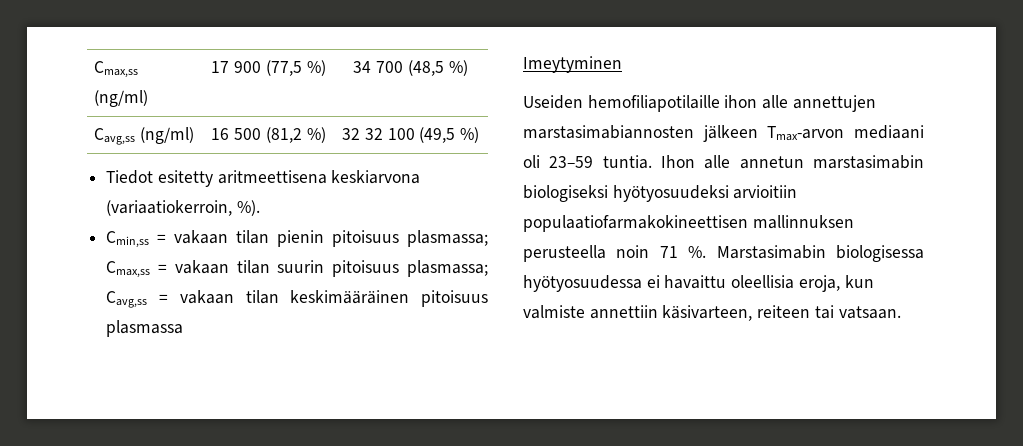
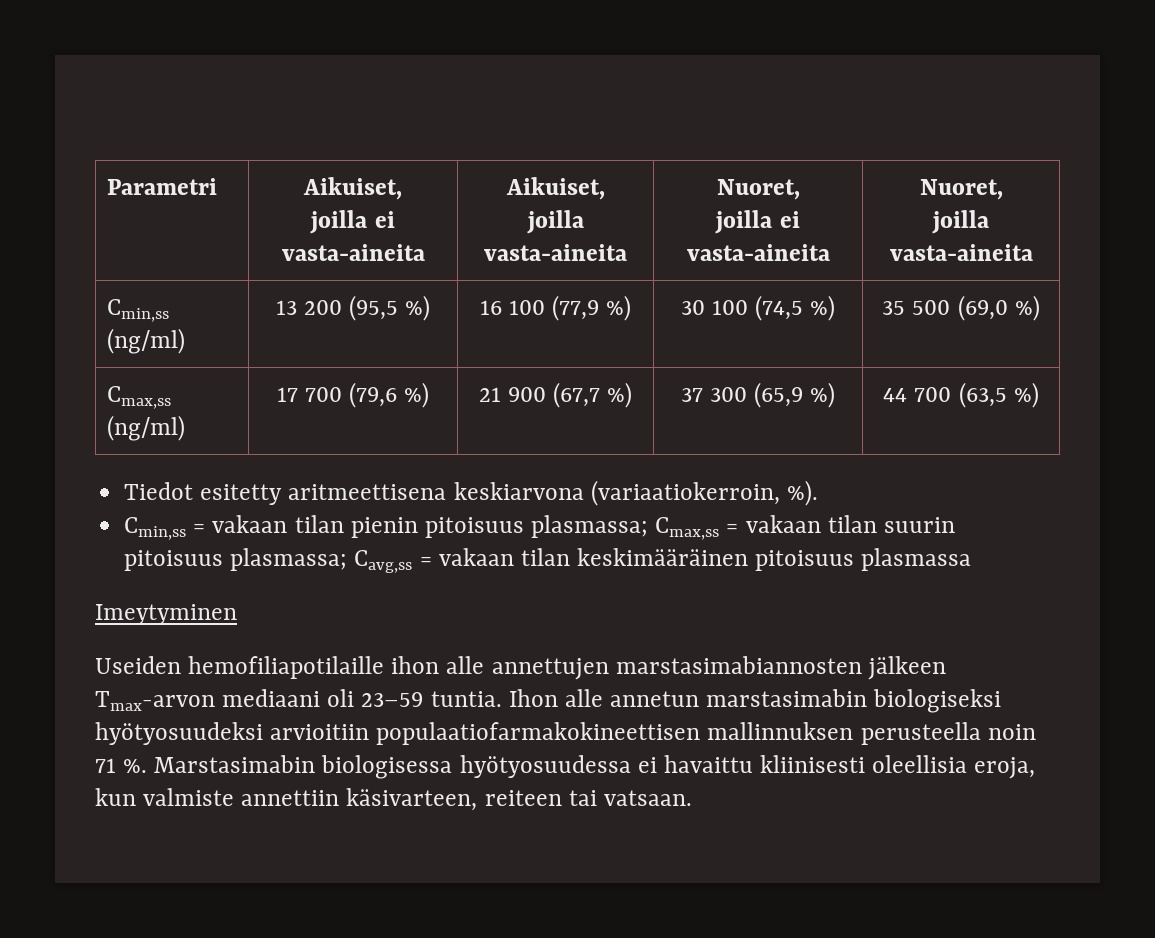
(94, 69) none -> [107,178,218,195] [303,177,402,200] [310,210,395,234] [281,244,425,261] [505,177,605,200] [526,210,584,234] [484,244,627,261] [716,179,800,200] [715,210,800,234] [686,244,830,261] [919,179,1003,200] [932,210,989,234] [889,244,1033,261] [107,299,170,322] [107,328,186,354] [275,295,431,321] [479,295,632,321] [680,295,836,321] [882,295,1040,321] Parametri | Aikuiset, // joilla ei vasta-aineita | Aikuiset, // joilla vasta-aineita | Nuoret, // joilla ei vasta-aineita | Nuoret, // joilla vasta-aineita // Cmin,ss (ng/ml) | 13 200 (95,5 %) | 16 100 (77,9 %) | 30 100 (74,5 %) | 35 500 (69,0 %) //
[234,60,326,76] [353,60,468,76] [94,127,195,145] [211,127,326,143] [342,127,456,143] 900 (77,5 %) | 34 700 (48,5 %) // Cavg,ss (ng/ml) | 16 500 (81,2 %) | 32 32 100 (49,5 -> [304,382,430,408] [478,382,633,408] [680,382,836,408] [883,382,1007,408] 700 (79,6 %) | 21 900 (67,7 %) | 37 300 (65,9 %) | 44 700 (63,5
(727, 282) none -> [760,755,866,773] kliinisesti

